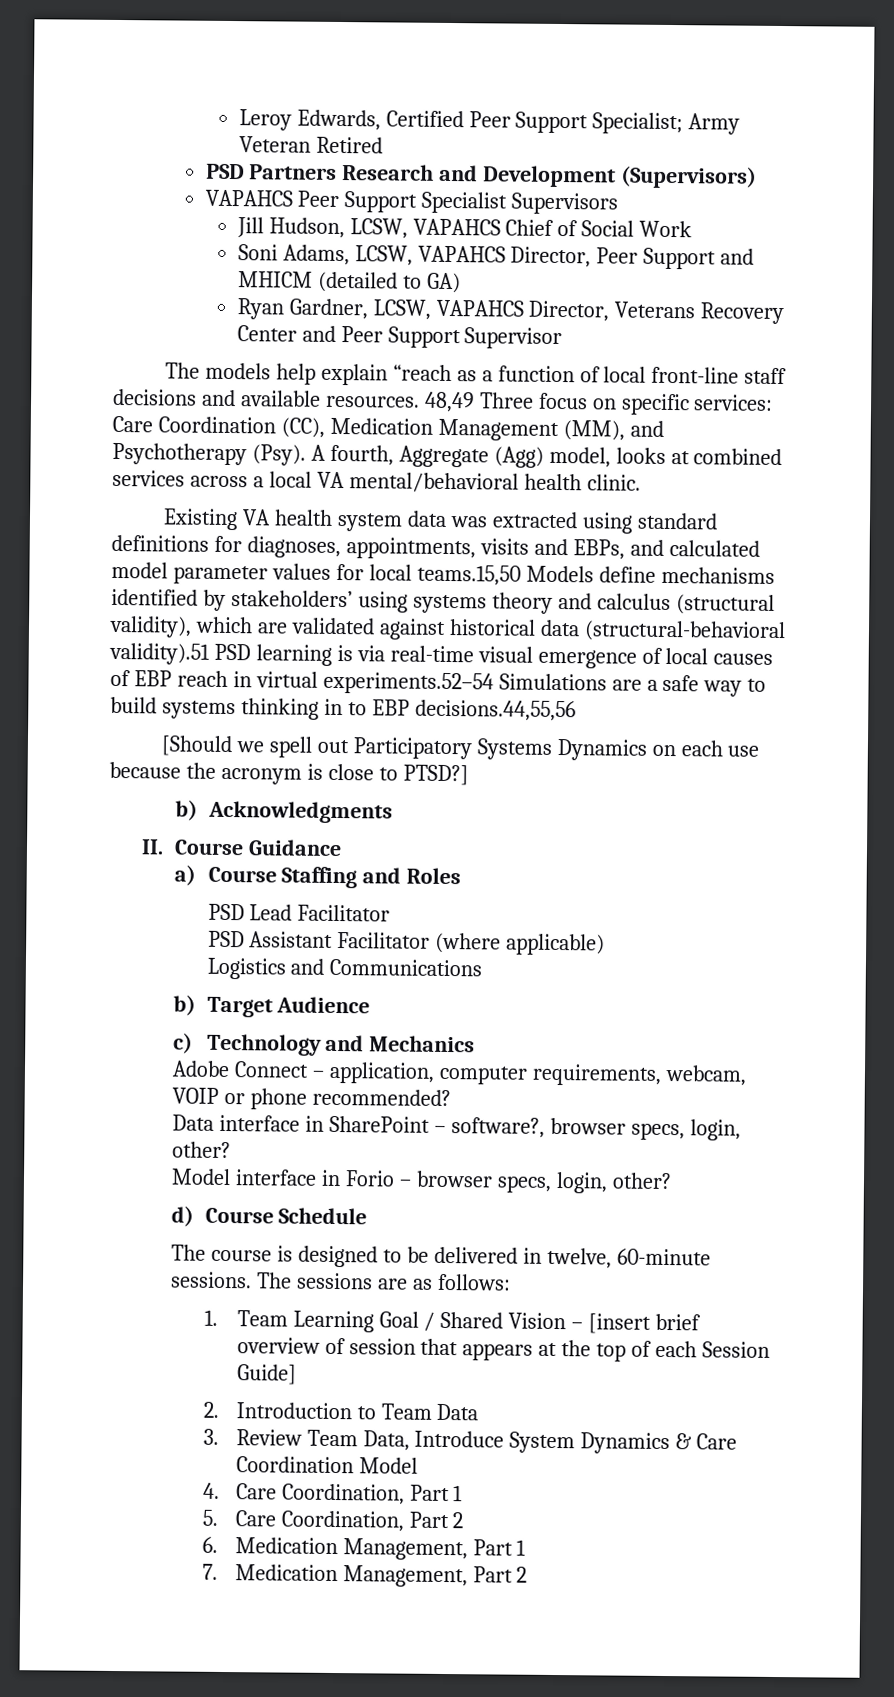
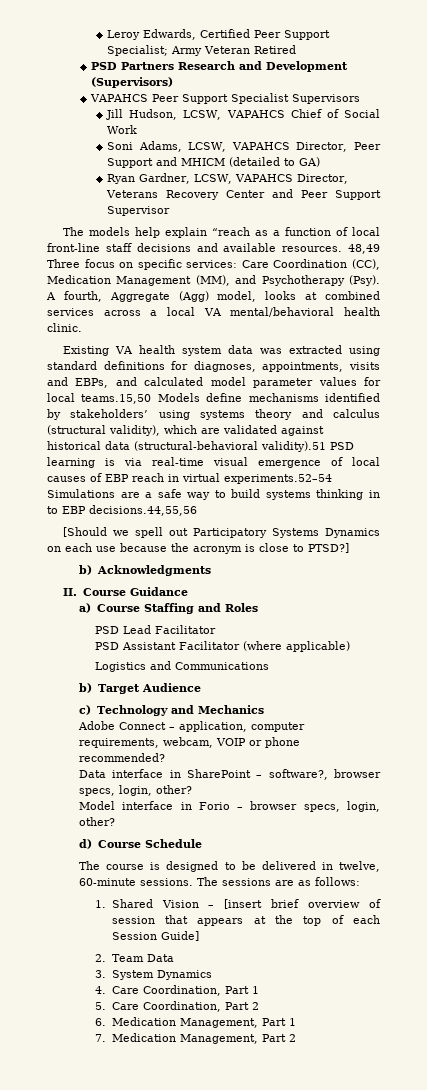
[236,1310,436,1333] Team Learning Goal / -> (107, 904) none
[235,1402,376,1420] Introduction to -> (107, 958) none
[235,1429,738,1455] [235,1456,418,1474] Review Team Data, Introduce System Dynamics & Care Coordination Model -> [111,970,212,980] System Dynamics

